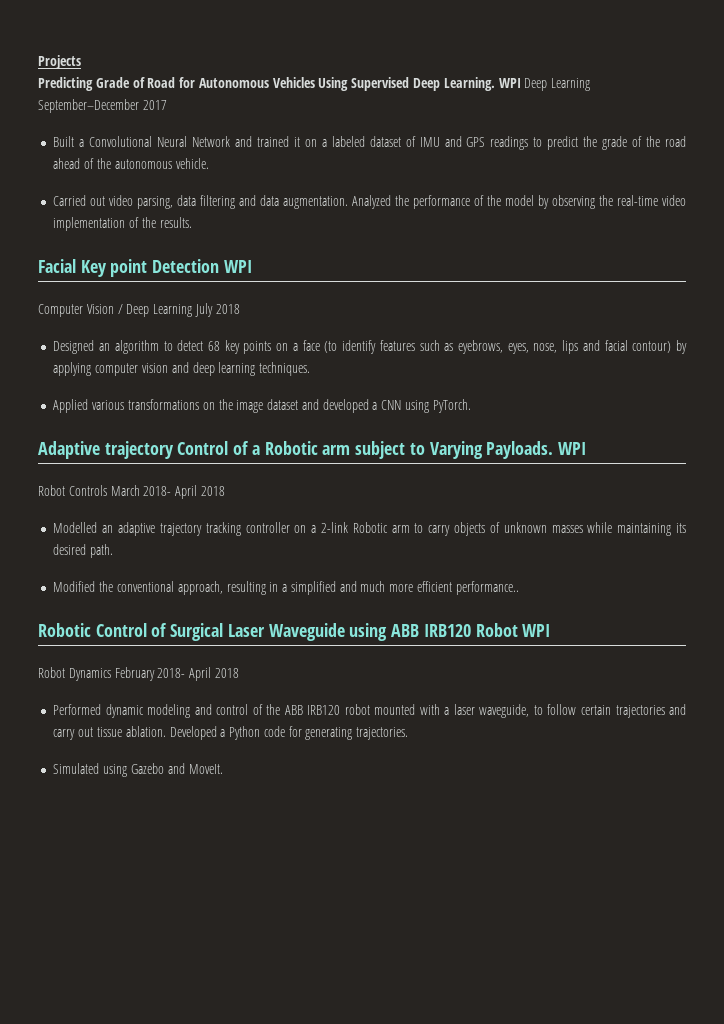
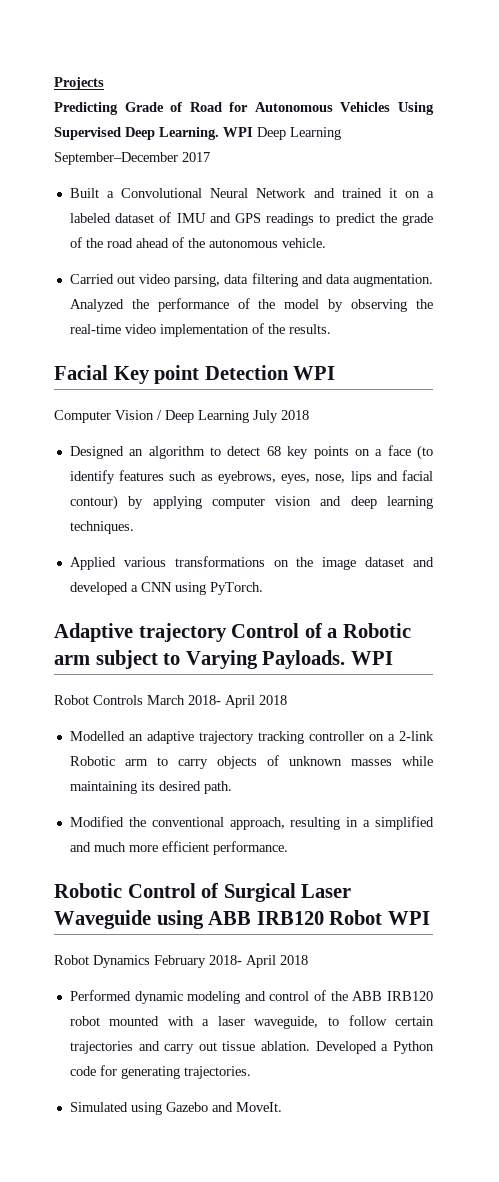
[455,581,519,595] performance.. -> [212,841,288,855] performance.

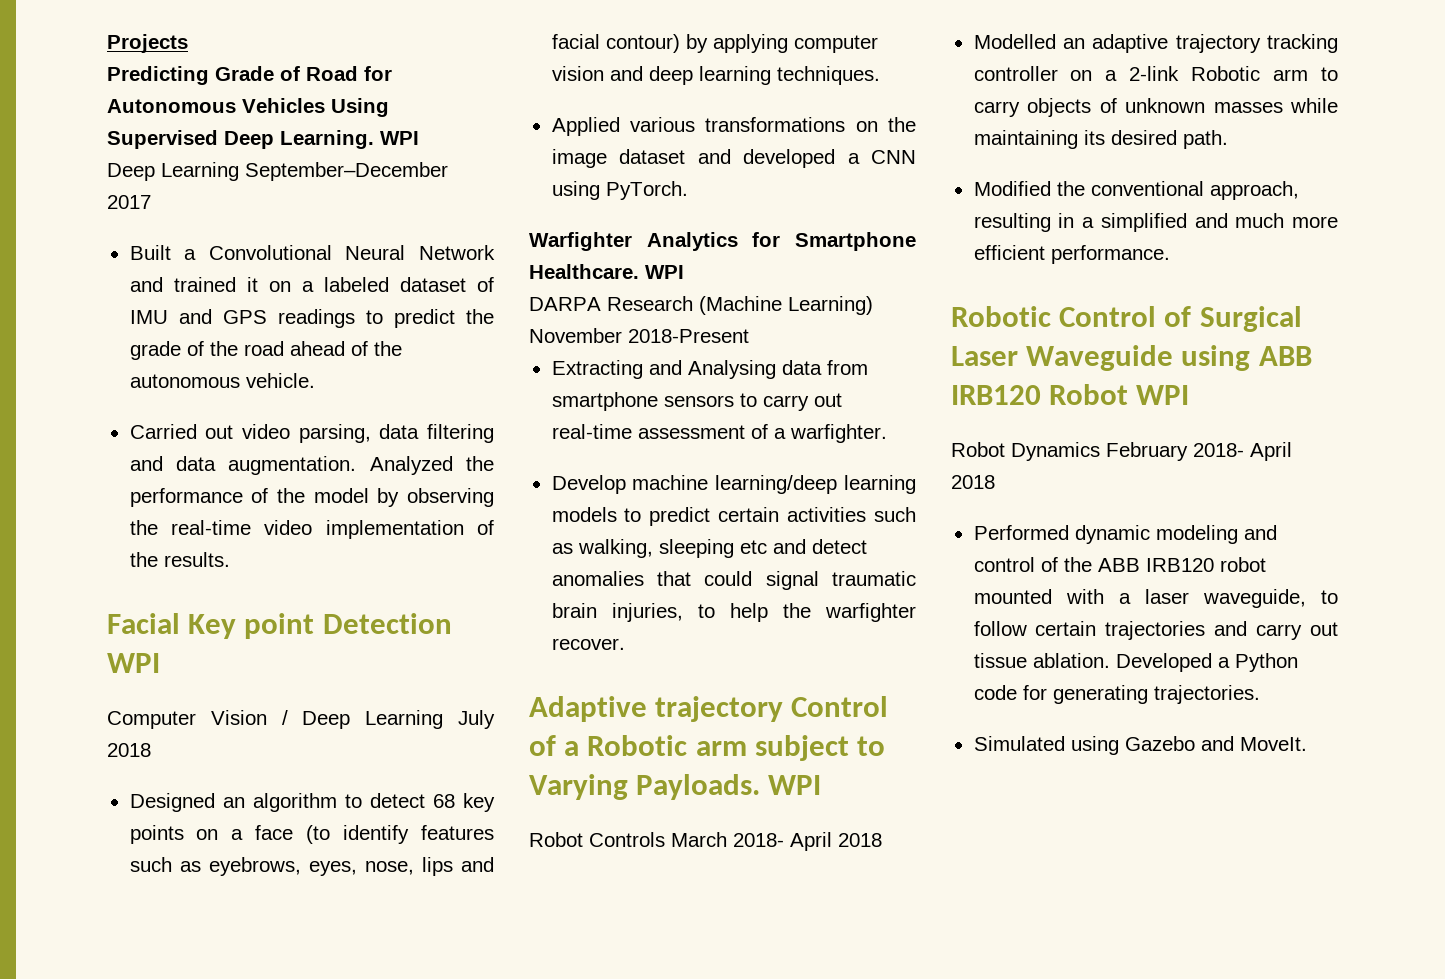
(253, 132) none -> (419, 138) //
(263, 588) none -> [529,232,916,251] [529,264,684,279] [529,296,873,315] [529,328,749,343] [551,360,868,379] [551,392,842,411] [551,424,887,443] [551,475,916,494] [551,507,916,526] [551,539,867,558] [551,571,916,590] [551,603,916,622] [551,638,625,650] // Warfighter Analytics for Smartphone Healthcare. WPI // DARPA Research (Machine Learning) November 2018-Present // Extracting and Analysing data from smartphone sensors to carry out real-time assessment of a warfighter. // Develop machine learning/deep learning models to predict certain activities such as walking, sleeping etc and detect anomalies that could signal traumatic brain injuries, to help the warfighter recover.

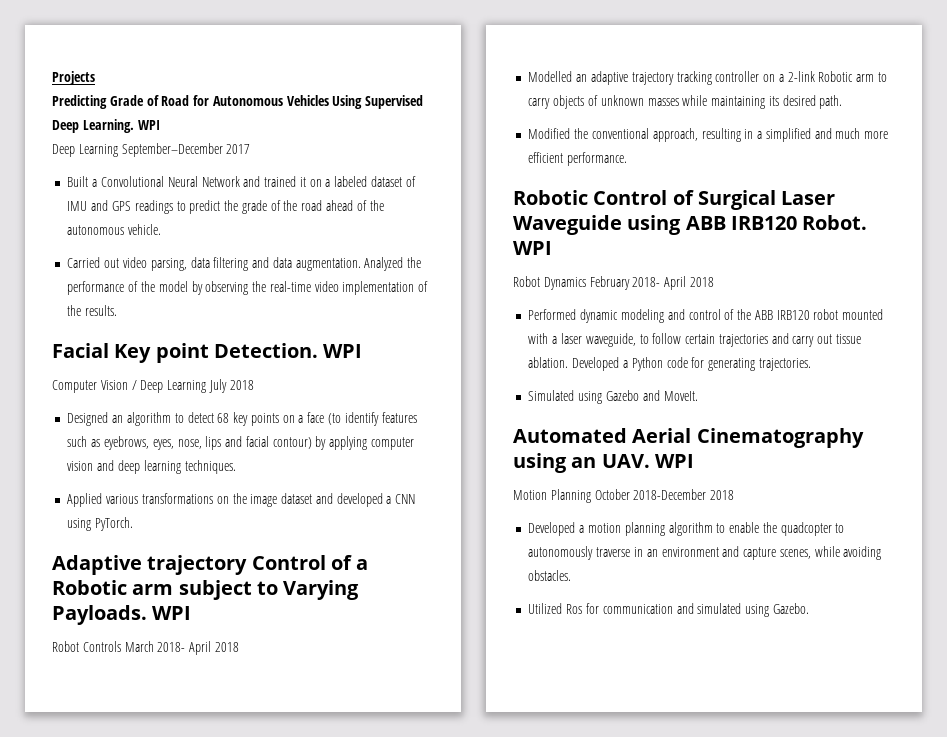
[322,613,452,634] Detection -> [213,343,318,358] Detection.
[529,232,916,251] [529,264,684,279] [529,296,873,315] [529,328,749,343] [551,360,868,379] [551,392,842,411] [551,424,887,443] [551,475,916,494] [551,507,916,526] [551,539,867,558] [551,571,916,590] [551,603,916,622] [551,638,625,650] // Warfighter Analytics for Smartphone Healthcare. WPI // DARPA Research (Machine Learning) November 2018-Present // Extracting and Analysing data from smartphone sensors to carry out real-time assessment of a warfighter. // Develop machine learning/deep learning models to predict certain activities such as walking, sleeping etc and detect anomalies that could signal traumatic brain injuries, to help the warfighter recover. -> (134, 524) none
[1049,384,1129,405] Robot -> [802,215,868,230] Robot.
(1307, 744) none -> [513,428,864,448] [513,453,694,473] [513,489,735,503] [528,522,845,536] [528,546,882,560] [528,570,572,581] [528,603,809,617] // Automated Aerial Cinematography using an UAV. WPI // Motion Planning October 2018-December 2018 // Developed a motion planning algorithm to enable the quadcopter to autonomously traverse in an environment and capture scenes, while avoiding obstacles. // Utilized Ros for communication and simulated using Gazebo.

